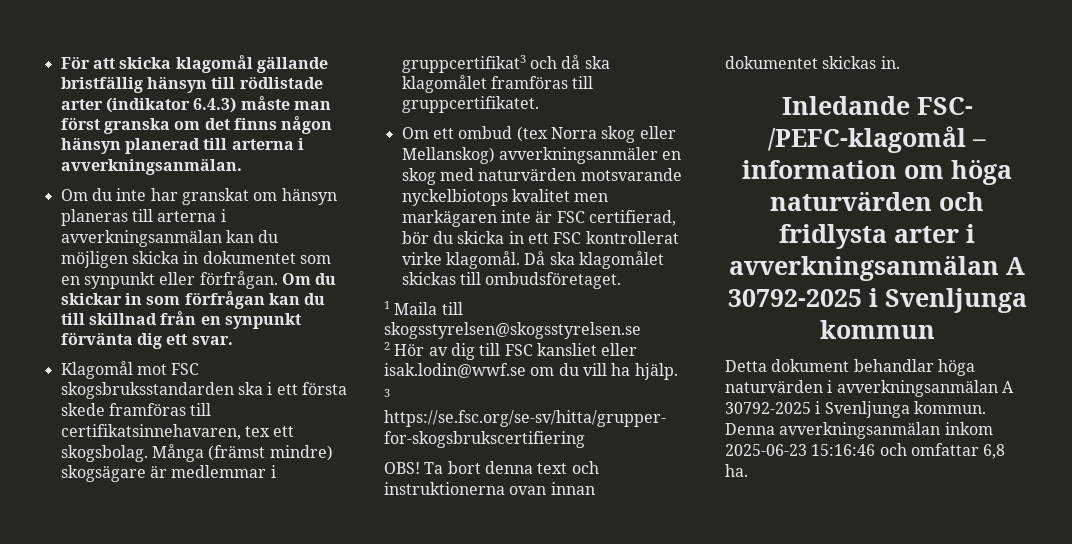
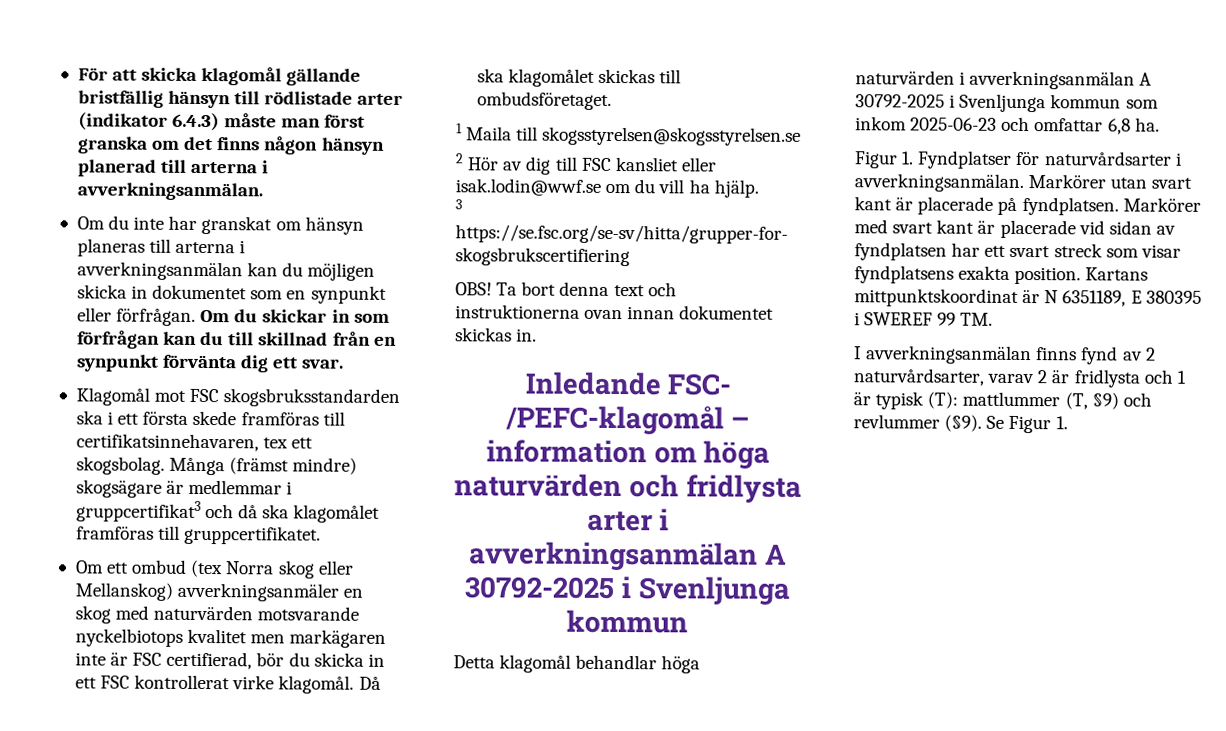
[771,359,850,372] dokument -> [499,654,572,673] klagomål
[913,401,986,414] [725,422,941,439] kommun. Denna avverkningsanmälan -> [1050,94,1159,109] kommun som
[811,444,876,456] 15:16:46 -> (998, 124) none
(748, 470) none -> [854,150,1182,169] [854,173,1193,193] [854,196,1201,216] [854,219,1176,239] [854,242,1181,261] [854,265,1149,285] [854,288,1202,307] [854,312,994,326] [854,345,1156,365] [853,368,1186,388] [853,391,1152,410] [853,414,1068,434] // Figur 1. Fyndplatser för naturvårdsarter i avverkningsanmälan. Markörer utan svart kant är placerade på fyndplatsen. Markörer med svart kant är placerade vid sidan av fyndplatsen har ett svart streck som visar fyndplatsens exakta position. Kartans mittpunktskoordinat är N 6351189, E 380395 i SWEREF 99 TM. // I avverkningsanmälan finns fynd av 2 naturvårdsarter, varav 2 är fridlysta och 1 är typisk (T): mattlummer (T, §9) och revlummer (§9). Se Figur 1.

